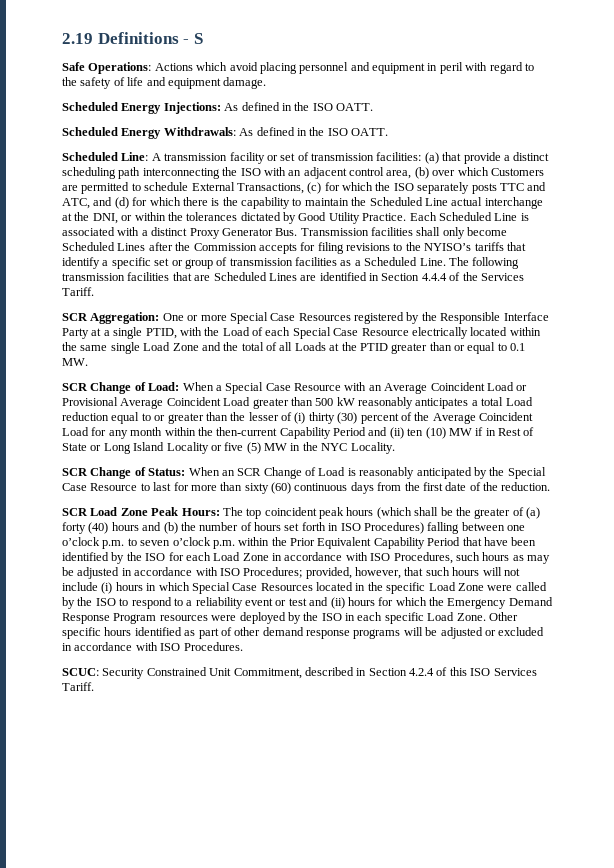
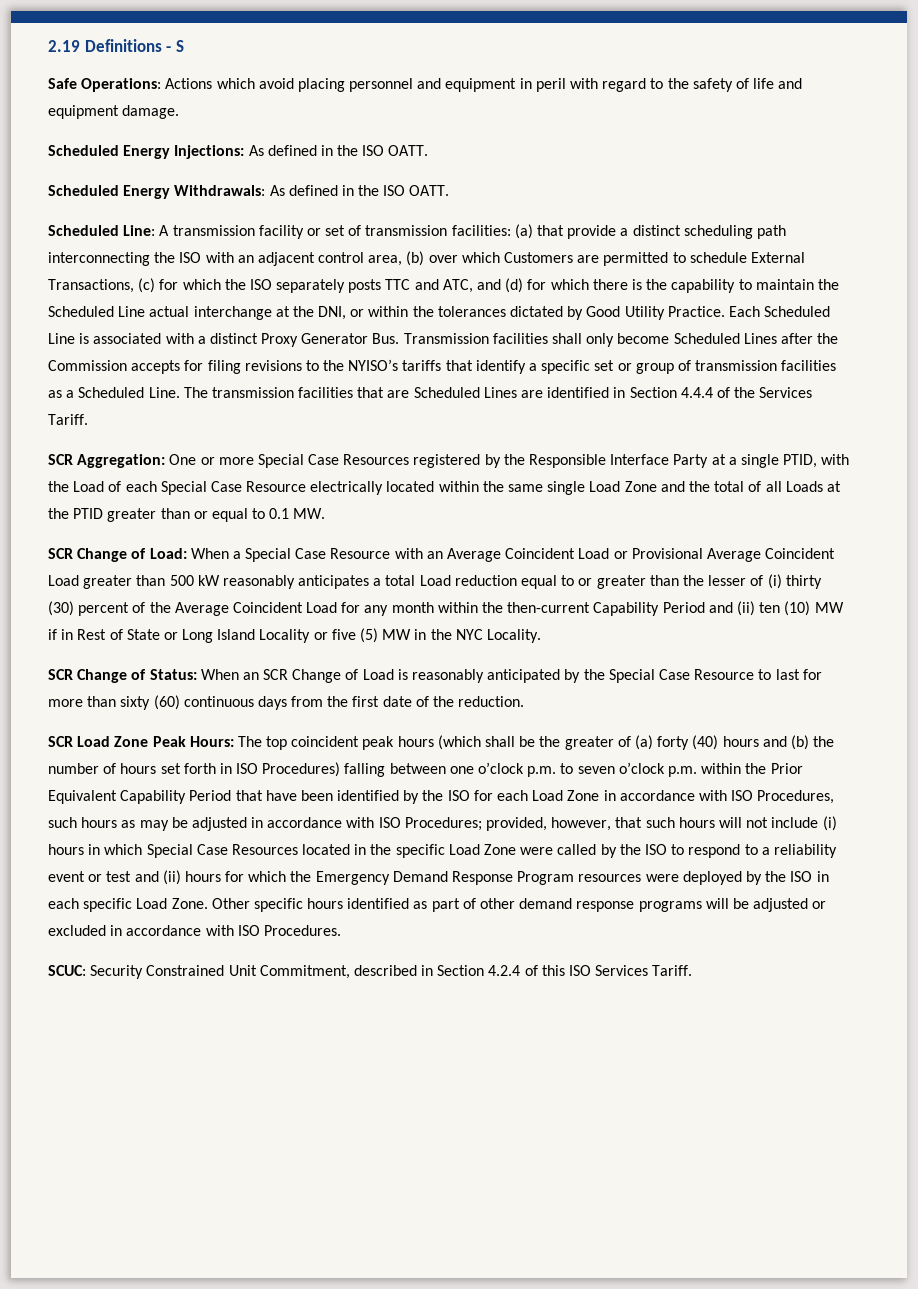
[472,257,520,269] following -> (208, 392) none

